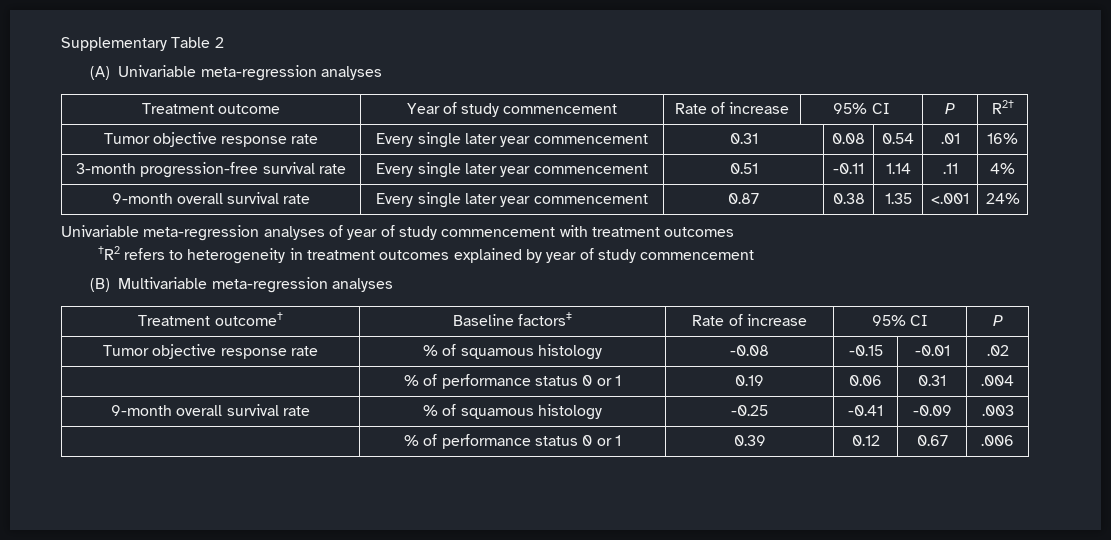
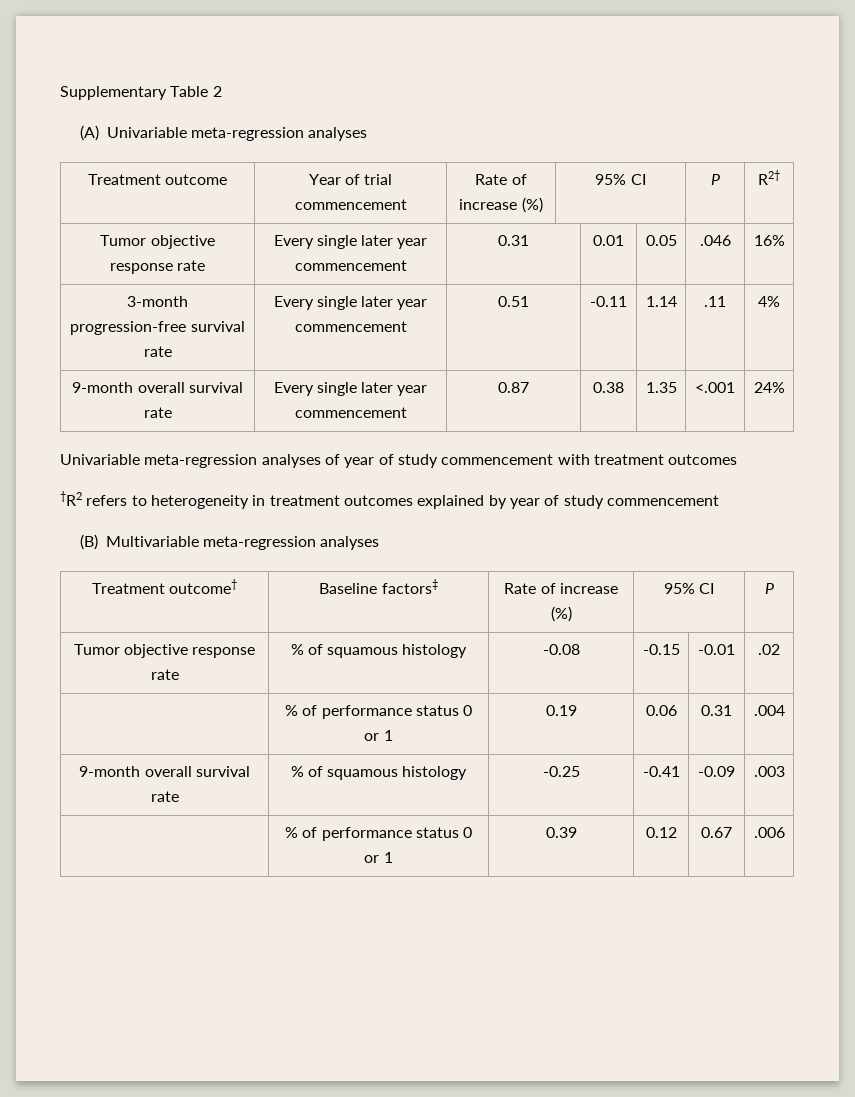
[461,103,500,117] study -> [364,174,393,185] trial
(790, 108) none -> [521,197,543,213] (%)
[832,133,865,144] [882,133,914,144] [940,133,960,144] 0.08 | 0.54 | .01 -> [593,235,624,246] [645,235,677,246] [699,235,731,246] 0.01 | 0.05 | .046
(807, 320) none -> [550,606,572,622] (%)

